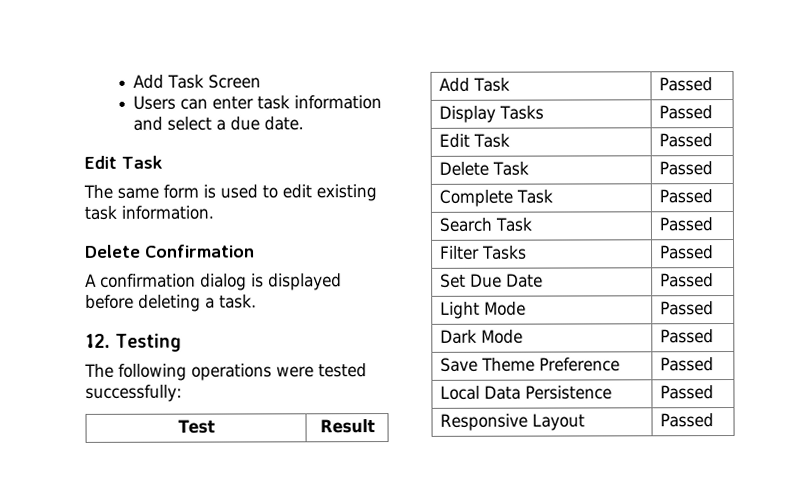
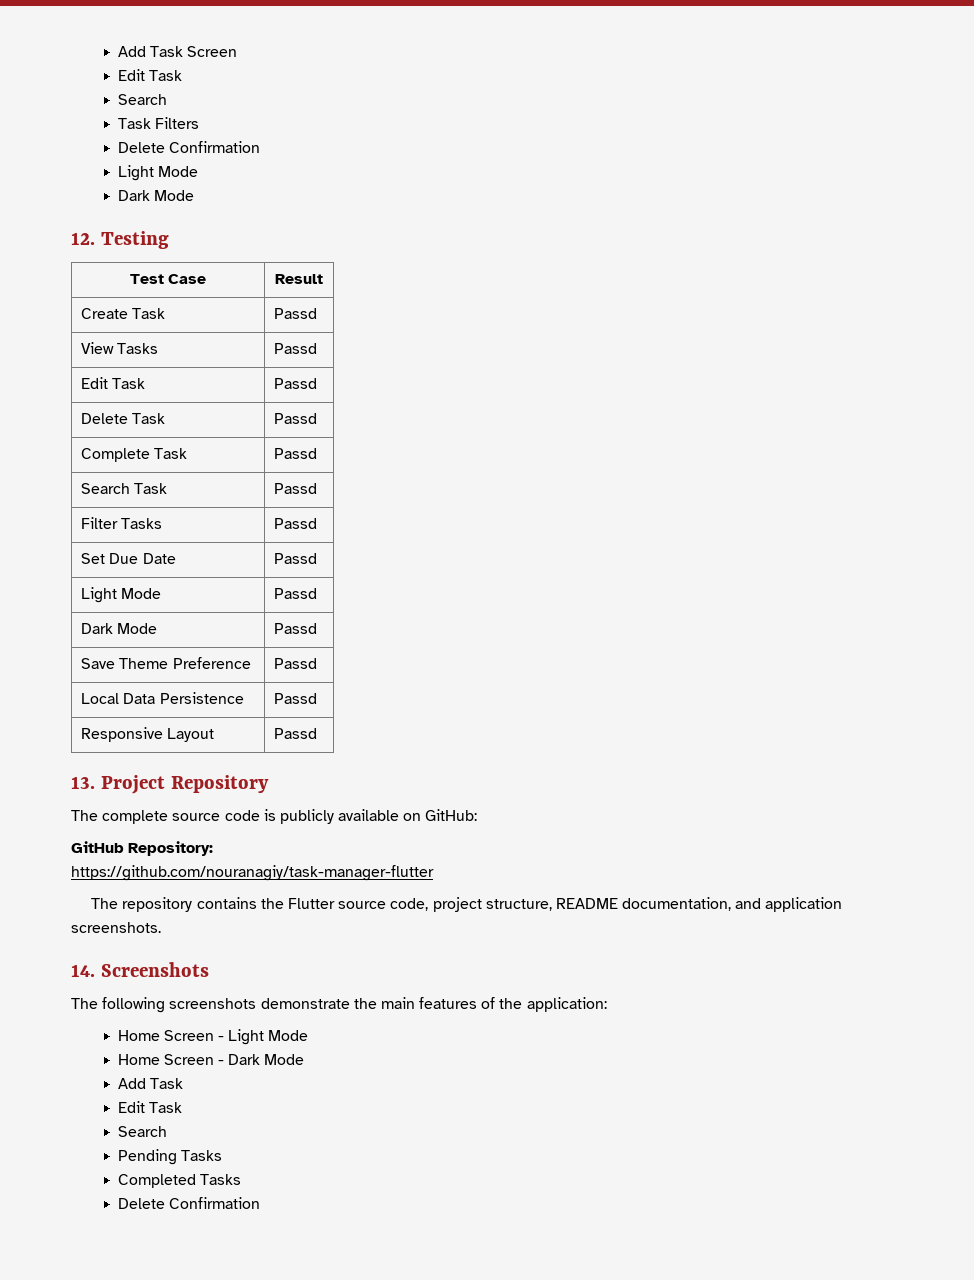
[133,95,383,110] [133,116,305,131] [84,155,163,169] [83,184,377,202] [84,205,214,220] [85,244,255,258] [85,273,342,291] [85,294,257,312] [85,333,182,352] [84,363,367,381] [85,384,182,402] Users can enter task information and select a due date. // Edit Task // The same form is used to edit existing task information. // Delete Confirmation // A confirmation dialog is displayed before deleting a task. // 12. Testing // The following operations were tested successfully: -> [117,69,182,81] [117,94,167,105] [117,117,199,129] [117,141,260,153] [117,165,198,181] [117,190,194,201] [71,231,169,249] Edit Task // Search // Task Filters // Delete Confirmation // Light Mode // Dark Mode // 12. Testing
(215, 426) none -> [168,274,207,284] Case
[439,77,511,92] [659,77,714,92] [439,105,545,123] [659,105,714,120] Add Task | Passed // Display Tasks | Passed -> [81,308,166,319] [274,308,318,319] [81,342,159,354] [274,343,318,354] Create Task | Passd // View Tasks | Passd
[659,133,714,148] Passed -> [274,378,318,389] Passd
[659,161,714,176] Passed -> [274,413,318,424] Passd
[659,189,714,204] Passed -> [274,448,318,459] Passd
[659,217,714,232] Passed -> [274,483,318,494] Passd
[660,245,715,260] Passed -> [274,518,318,529] Passd
[660,273,715,288] Passed -> [274,553,318,564] Passd
[660,301,715,316] Passed -> [274,588,318,599] Passd
[660,329,715,344] Passed -> [274,623,318,634] Passd
[660,357,715,372] Passed -> [274,658,318,669] Passd
[660,385,715,400] Passed -> [274,693,318,704] Passd
[660,413,715,428] Passed -> [274,728,318,739] [71,775,269,794] [71,809,478,824] [71,841,214,856] [71,865,434,881] [91,897,843,912] [71,922,161,933] [71,962,209,977] [71,997,607,1013] [117,1029,309,1045] [117,1054,305,1065] [117,1078,183,1089] [117,1101,182,1113] [117,1126,167,1137] [117,1149,222,1165] [117,1174,241,1188] [117,1197,260,1209] Passd // 13. Project Repository // The complete source code is publicly available on GitHub: // GitHub Repository: // https://github.com/nouranagiy/task-manager-flutter // The repository contains the Flutter source code, project structure, README documentation, and application screenshots. // 14. Screenshots // The following screenshots demonstrate the main features of the application: // Home Screen - Light Mode // Home Screen - Dark Mode // Add Task // Edit Task // Search // Pending Tasks // Completed Tasks // Delete Confirmation

